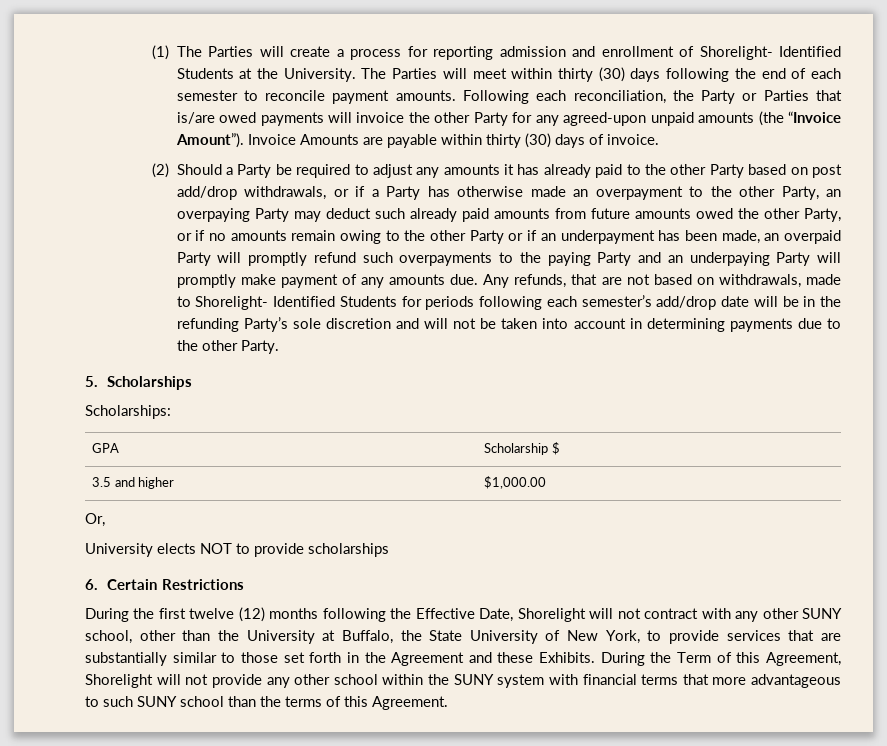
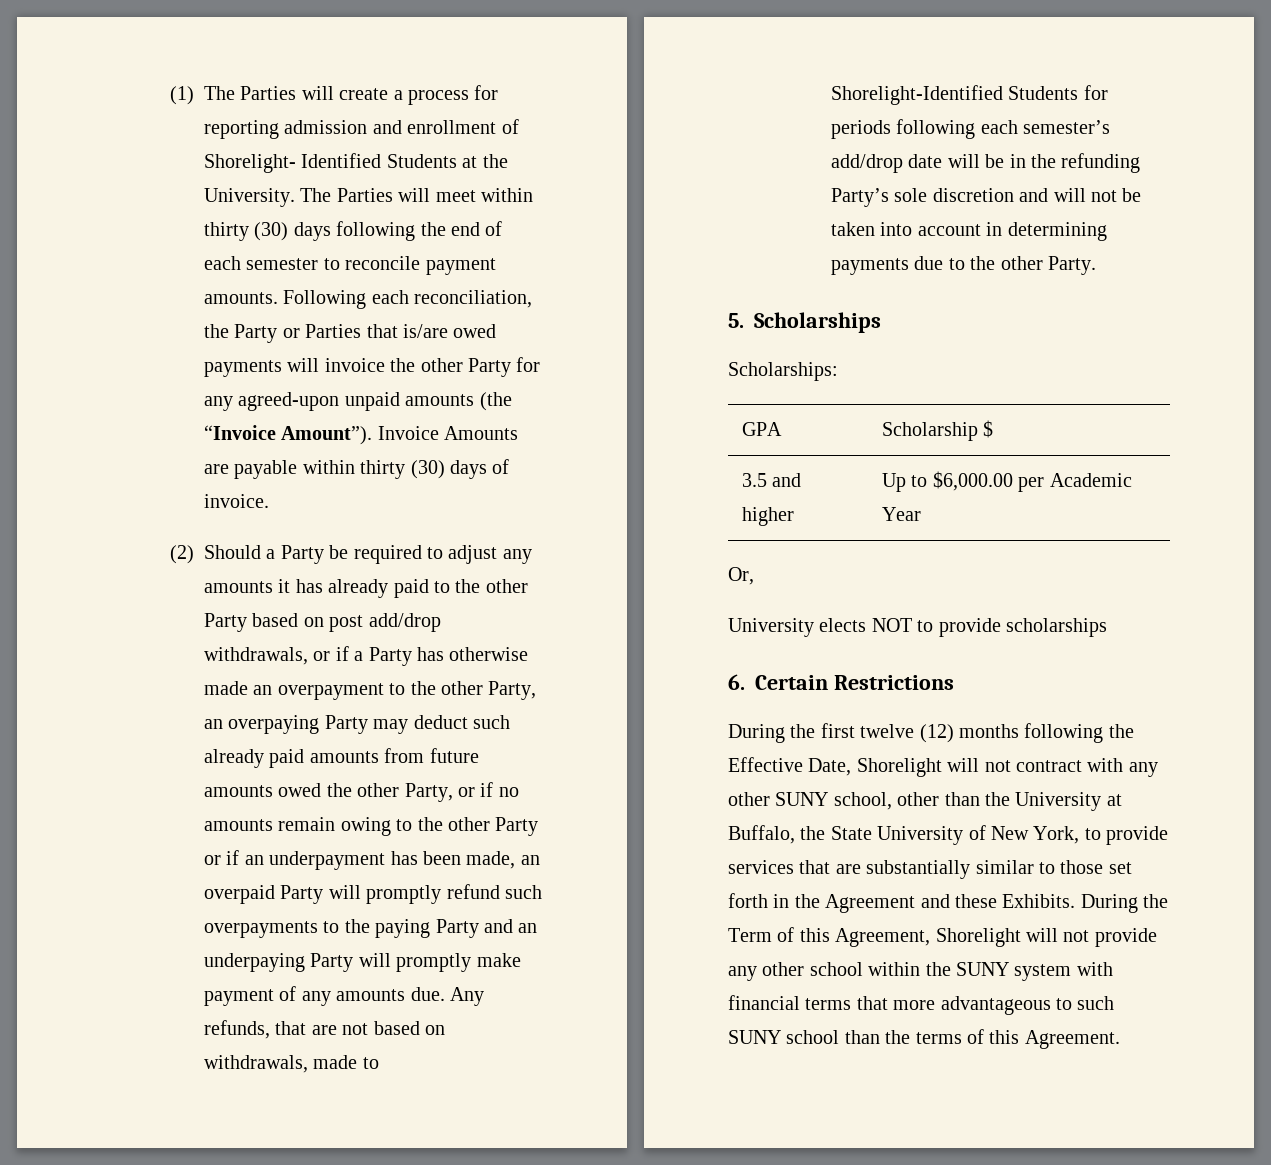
[195,296,336,310] Shorelight- Identified -> [830,85,1003,105] Shorelight-Identified
[484,476,547,489] $1,000.00 -> [881,471,1132,492] [881,507,921,521] Up to $6,000.00 per Academic Year

